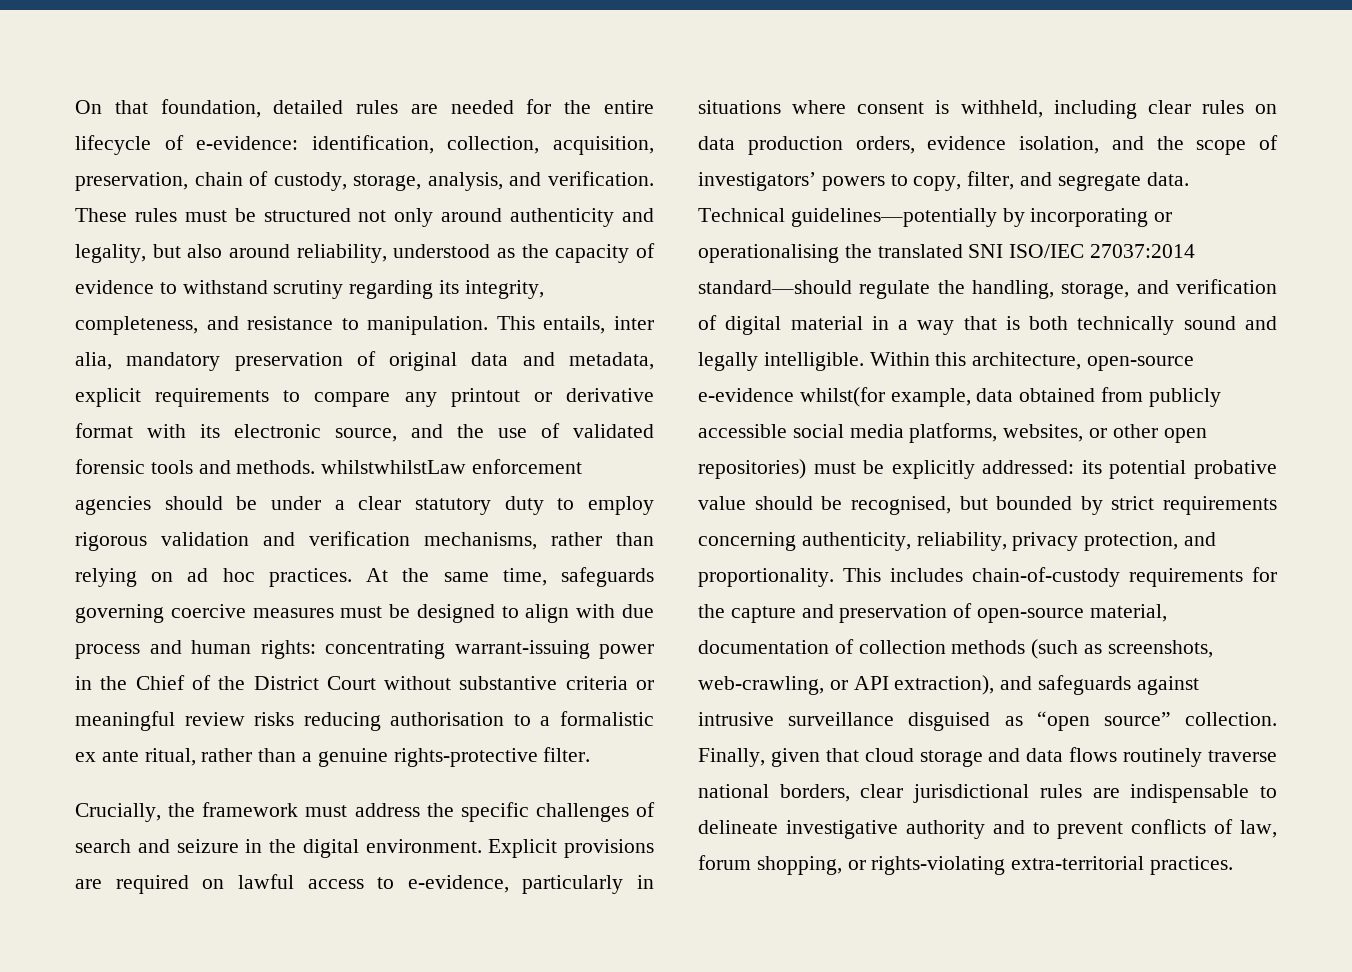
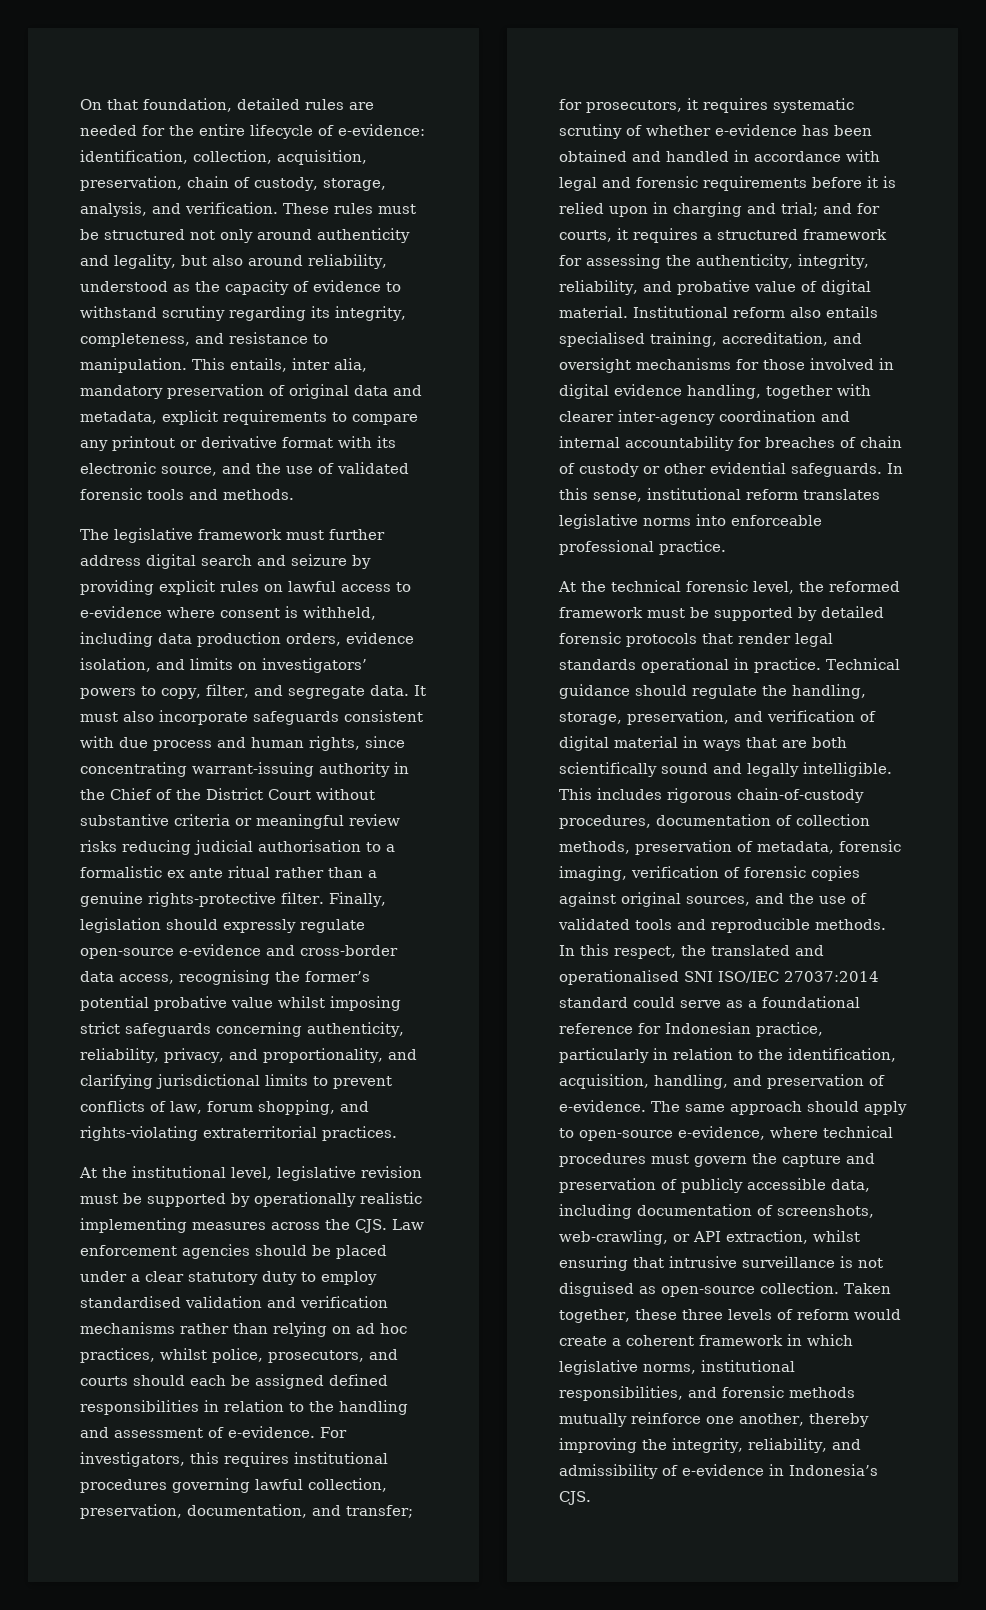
[321,459,583,474] [75,496,655,515] [75,531,654,551] [75,567,654,587] [75,604,570,623] whilstwhilstLaw enforcement agencies should be under a clear statutory duty to employ rigorous validation and verification mechanisms, rather than relying on ad hoc practices. At the same time, safeguards governing coercive measures must be designed to align -> [80,528,385,543] [80,554,371,569] [80,580,411,595] [80,606,376,620] [80,632,414,647] [80,658,367,673] [80,684,426,699] [80,710,423,725] // The legislative framework must further address digital search and seizure by providing explicit rules on lawful access to e-evidence where consent is withheld, including data production orders, evidence isolation, and limits on investigators’ powers to copy, filter, and segregate data. It must also incorporate safeguards consistent
[260,640,316,659] rights: -> [309,736,405,751] rights, since
[599,644,654,659] power -> [319,762,390,777] authority
(381, 721) none -> [194,840,253,855] judicial
[144,748,196,766] ritual, -> [228,866,270,878] ritual
[75,802,655,822] [75,839,654,858] [75,874,654,894] [698,100,1277,119] [698,135,1278,155] [698,171,1189,191] [698,208,1173,227] [698,244,1196,263] [698,279,1277,299] [698,315,1277,335] [698,352,1195,371] [698,387,1221,407] [698,423,1207,443] [698,459,1277,479] [698,496,1277,515] [698,532,1217,551] [698,567,1277,587] [698,603,1167,623] [698,639,1213,659] [698,675,1199,695] [698,711,1277,731] [698,747,1277,767] [698,784,1277,803] [698,820,1025,839] // Crucially, the framework must address the specific challenges of search and seizure in the digital environment. Explicit provisions are required on lawful access to e-evidence, particularly in situations where consent is withheld, including clear rules on data production orders, evidence isolation, and the scope of investigators’ powers to copy, filter, and segregate data. Technical guidelines—potentially by incorporating or operationalising the translated SNI ISO/IEC 27037:2014 standard—should regulate the handling, storage, and verification of digital material in a way that is both technically sound and legally intelligible. Within this architecture, open-source e-evidence whilst(for example, data obtained from publicly accessible social media platforms, websites, or other open repositories) must be explicitly addressed: its potential probative value should be recognised, but bounded by strict requirements concerning authenticity, reliability, privacy protection, and proportionality. This includes chain-of-custody requirements for the capture and preservation of open-source material, documentation of collection methods (such as screenshots, web-crawling, or API extraction), and safeguards against intrusive surveillance disguised as “open source” collection. Finally, given that cloud storage and data flows routinely traverse national borders, clear jurisdictional rules are indispensable to delineate investigative authority and -> [328,892,386,907] [80,918,365,933] [80,944,398,959] [80,970,370,985] [80,996,401,1011] [80,1022,404,1037] [80,1048,417,1063] [80,1074,308,1089] Finally, legislation should expressly regulate open-source e-evidence and cross-border data access, recognising the former’s potential probative value whilst imposing strict safeguards concerning authenticity, reliability, privacy, and proportionality, and clarifying jurisdictional limits
[847,856,1234,875] or rights-violating extra-territorial practices. -> [339,1101,369,1112] [80,1126,397,1141] [79,1166,422,1181] [80,1192,422,1207] [80,1218,424,1233] [80,1244,387,1259] [80,1271,377,1285] [80,1296,388,1308] [80,1322,407,1337] [80,1348,398,1363] [80,1374,388,1389] [80,1400,408,1415] [80,1426,347,1438] [80,1452,388,1467] [80,1478,387,1493] [80,1504,413,1519] [559,98,854,113] [559,124,872,139] [559,150,880,162] [559,176,896,191] [559,202,880,217] [559,228,887,243] [559,254,869,269] [559,280,871,295] [559,306,878,318] [559,332,862,347] [559,358,894,373] [559,384,871,399] [559,410,850,425] [559,436,902,451] [559,462,903,477] [559,488,880,502] [559,514,822,529] [559,540,726,555] [558,580,900,594] [559,606,884,621] [559,632,833,647] [559,658,900,673] [559,684,866,699] [559,710,876,725] [559,736,847,751] [559,762,892,777] [559,788,864,803] [559,814,870,829] [559,840,901,855] [559,866,860,881] [559,892,867,907] [558,918,886,933] [559,944,824,959] [559,970,879,985] [559,996,860,1008] [559,1022,823,1037] [559,1048,896,1063] [559,1074,885,1089] [559,1100,907,1115] [559,1126,893,1141] [559,1153,875,1167] [559,1178,870,1193] [559,1204,874,1219] [559,1230,860,1245] [559,1256,883,1271] [559,1282,891,1297] [559,1309,901,1323] [559,1334,853,1346] [559,1360,795,1375] [559,1386,855,1401] [559,1412,869,1427] [559,1438,861,1453] [559,1464,878,1479] [559,1491,591,1505] and rights-violating extraterritorial practices. // At the institutional level, legislative revision must be supported by operationally realistic implementing measures across the CJS. Law enforcement agencies should be placed under a clear statutory duty to employ standardised validation and verification mechanisms rather than relying on ad hoc practices, whilst police, prosecutors, and courts should each be assigned defined responsibilities in relation to the handling and assessment of e-evidence. For investigators, this requires institutional procedures governing lawful collection, preservation, documentation, and transfer; for prosecutors, it requires systematic scrutiny of whether e-evidence has been obtained and handled in accordance with legal and forensic requirements before it is relied upon in charging and trial; and for courts, it requires a structured framework for assessing the authenticity, integrity, reliability, and probative value of digital material. Institutional reform also entails specialised training, accreditation, and oversight mechanisms for those involved in digital evidence handling, together with clearer inter-agency coordination and internal accountability for breaches of chain of custody or other evidential safeguards. In this sense, institutional reform translates legislative norms into enforceable professional practice. // At the technical forensic level, the reformed framework must be supported by detailed forensic protocols that render legal standards operational in practice. Technical guidance should regulate the handling, storage, preservation, and verification of digital material in ways that are both scientifically sound and legally intelligible. This includes rigorous chain-of-custody procedures, documentation of collection methods, preservation of metadata, forensic imaging, verification of forensic copies against original sources, and the use of validated tools and reproducible methods. In this respect, the translated and operationalised SNI ISO/IEC 27037:2014 standard could serve as a foundational reference for Indonesian practice, particularly in relation to the identification, acquisition, handling, and preservation of e-evidence. The same approach should apply to open-source e-evidence, where technical procedures must govern the capture and preservation of publicly accessible data, including documentation of screenshots, web-crawling, or API extraction, whilst ensuring that intrusive surveillance is not disguised as open-source collection. Taken together, these three levels of reform would create a coherent framework in which legislative norms, institutional responsibilities, and forensic methods mutually reinforce one another, thereby improving the integrity, reliability, and admissibility of e-evidence in Indonesia’s CJS.

